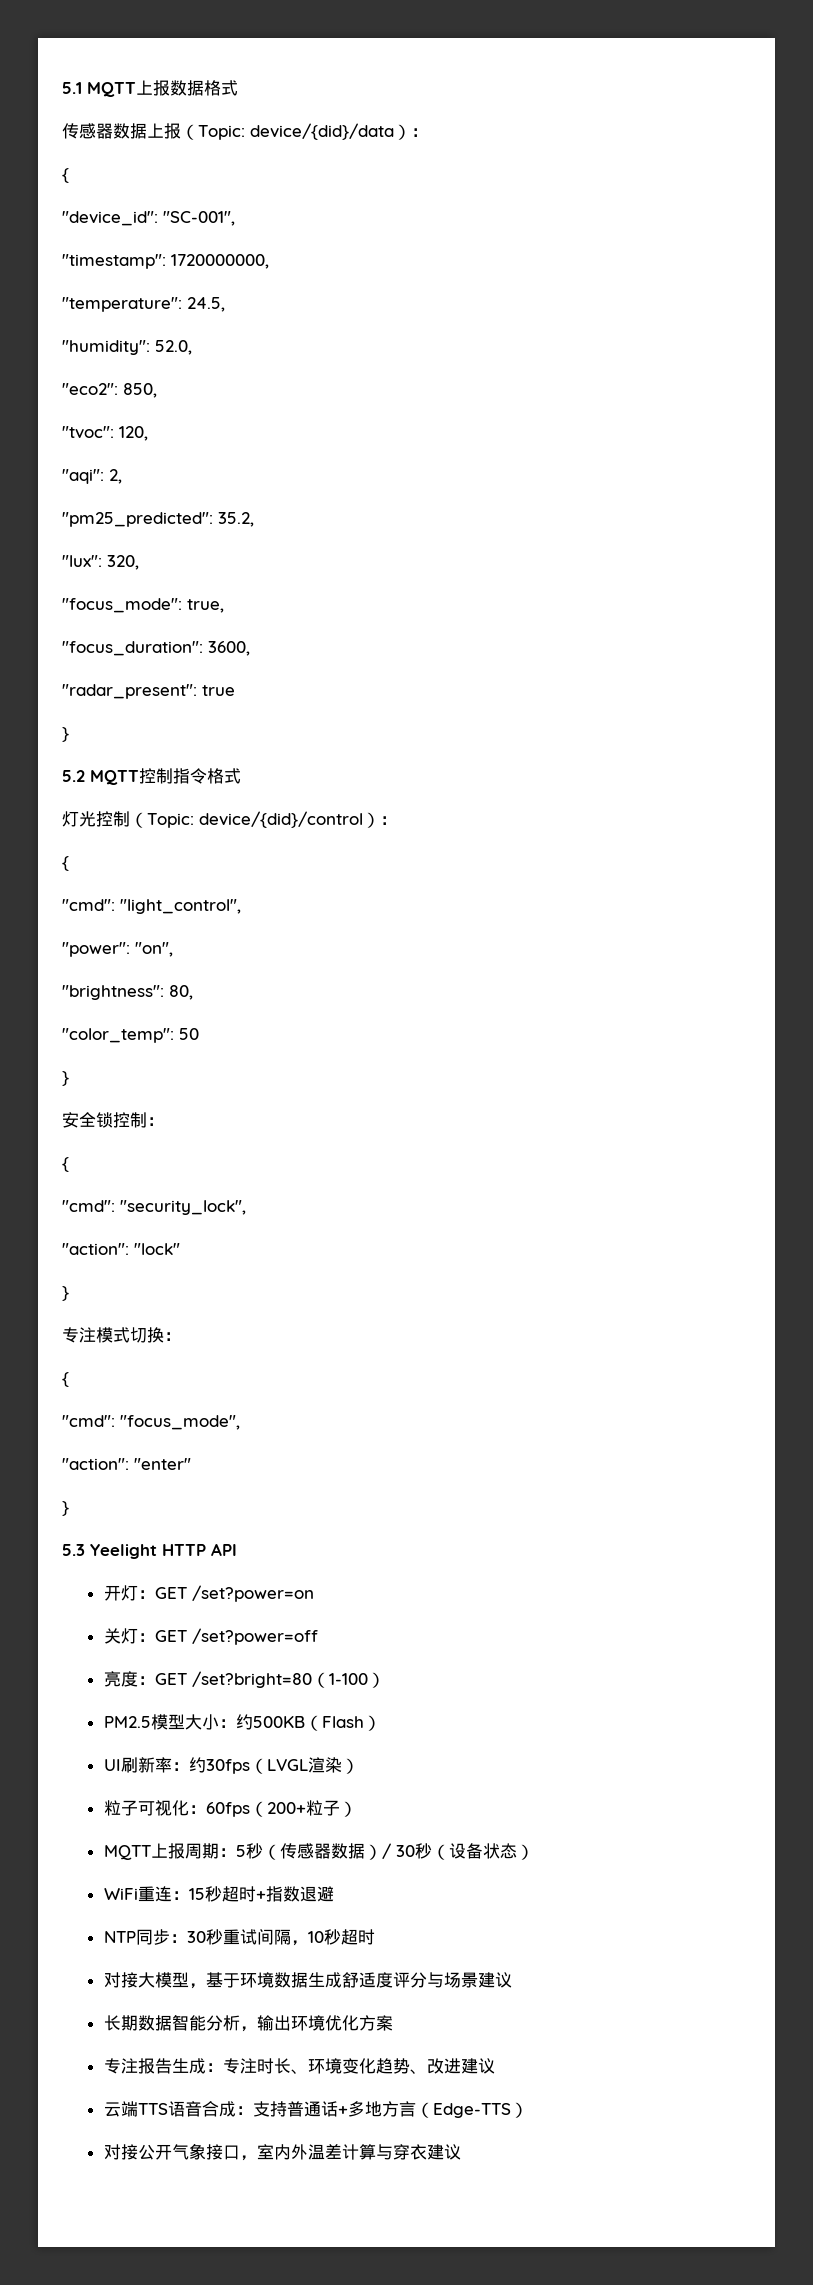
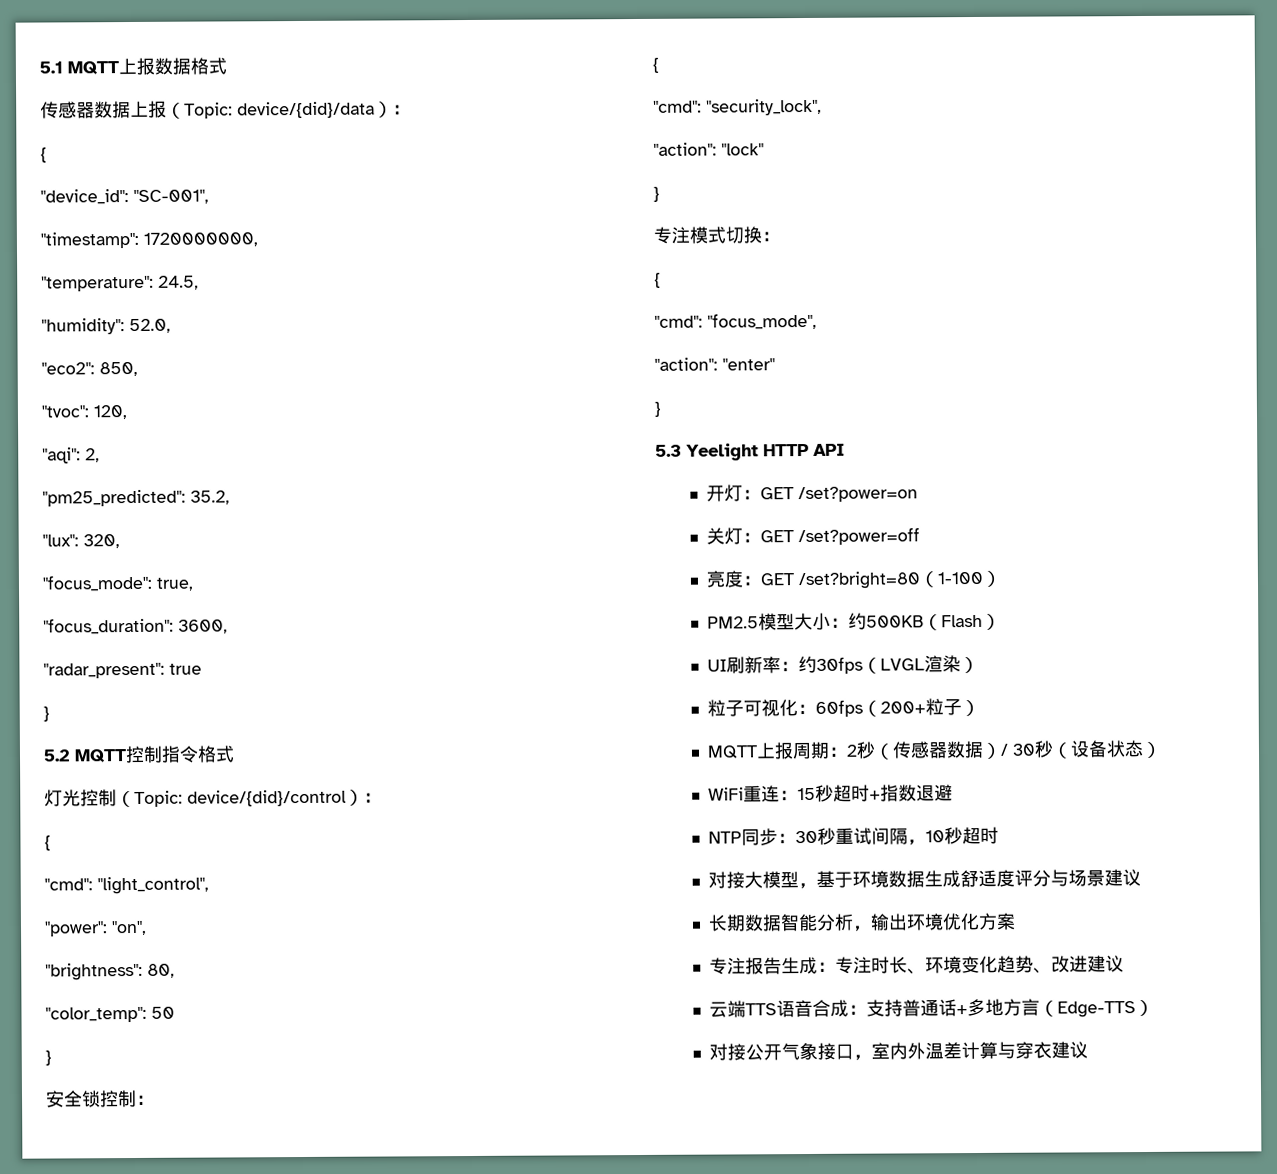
[235,1845,246,1857] 5 -> [845,744,858,757] 2

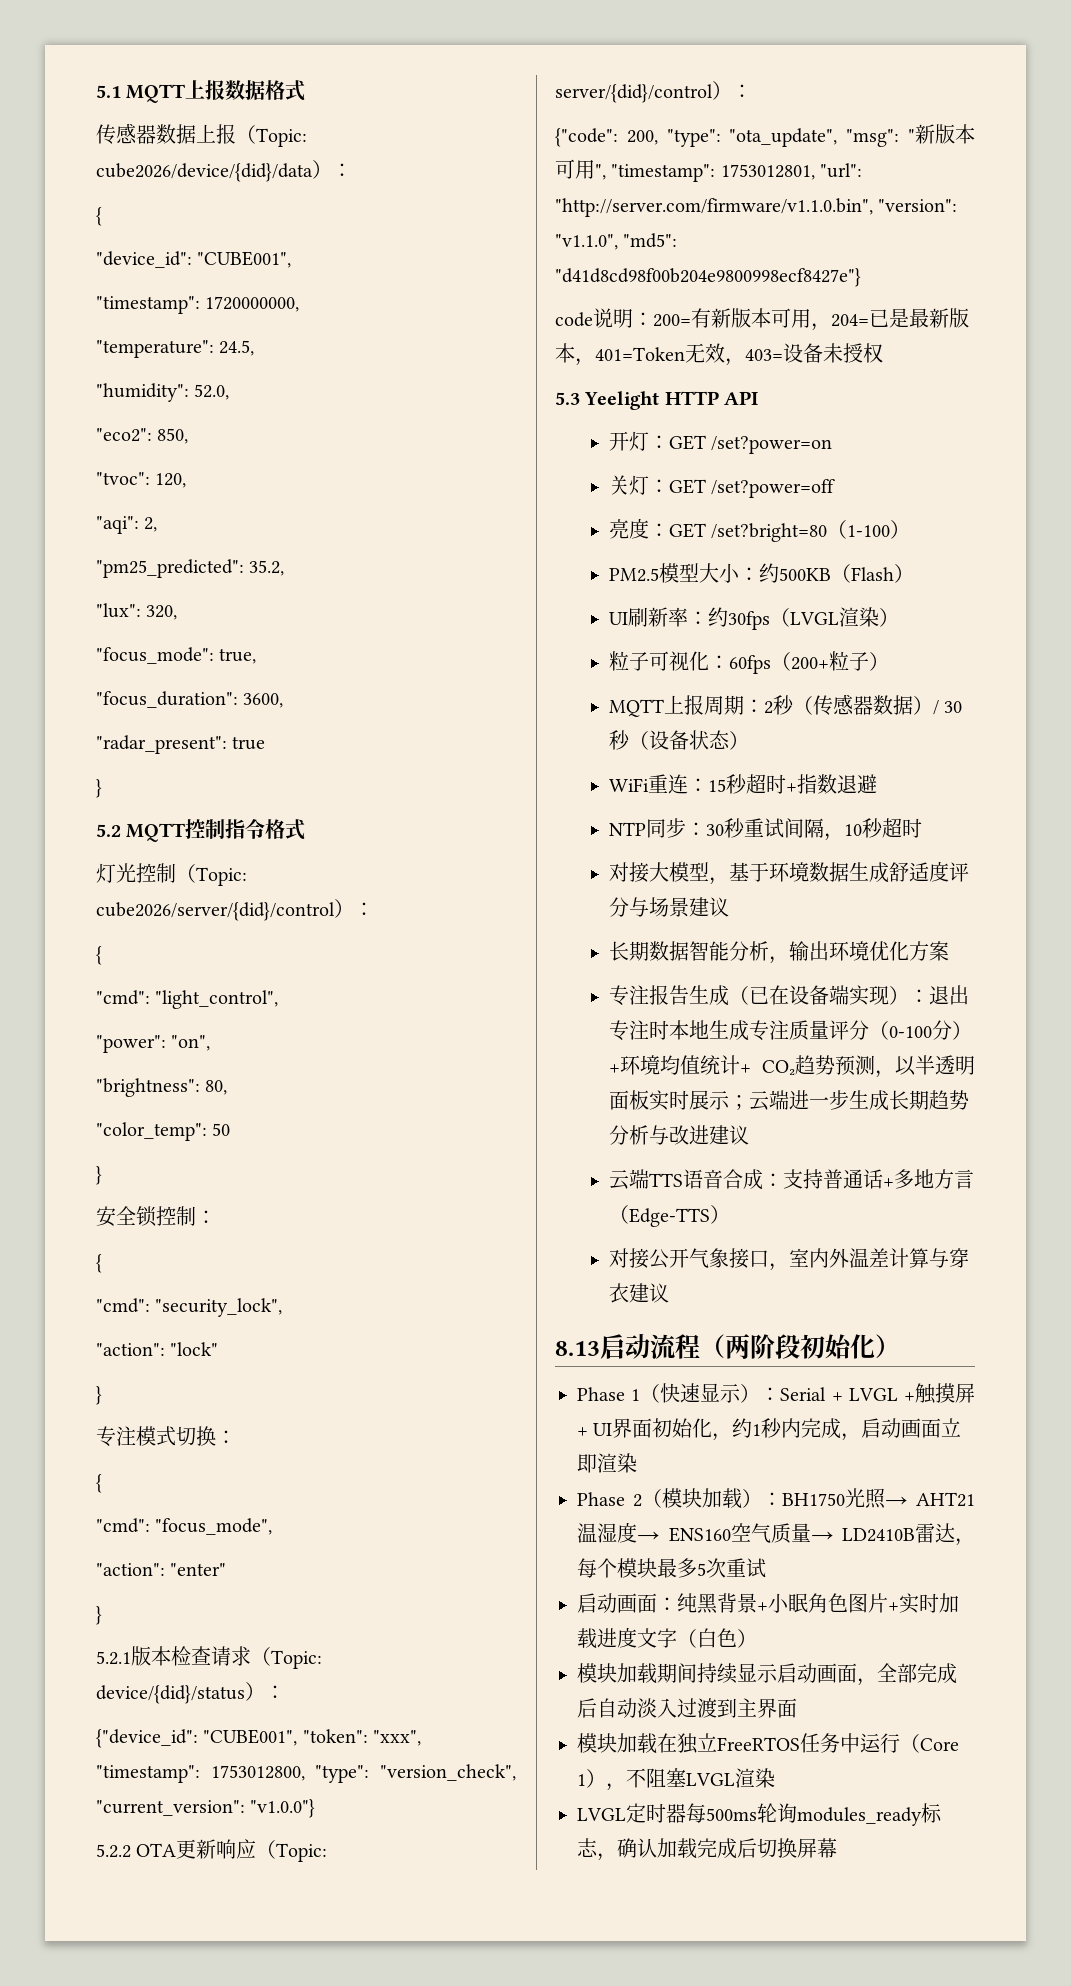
[237,101,375,119] device/{did}/data -> [96,163,313,182] cube2026/device/{did}/data
[133,189,209,204] "SC-001", -> [197,251,292,268] "CUBE001",
[187,789,347,807] device/{did}/control -> [96,902,335,921] cube2026/server/{did}/control
(661, 409) none -> [96,1646,322,1669] [96,1682,285,1704] [96,1729,422,1748] [96,1764,516,1783] [96,1799,316,1818] [96,1839,328,1862] [555,81,752,103] [555,124,975,147] [555,159,863,182] [555,198,958,217] [555,233,678,250] [555,268,861,287] [555,308,969,331] [555,343,883,366] // 5.2.1版本检查请求（Topic: device/{did}/status）： // {"device_id": "CUBE001", "token": "xxx", "timestamp": 1753012800, "type": "version_check", "current_version": "v1.0.0"} // 5.2.2 OTA更新响应（Topic: server/{did}/control）： // {"code": 200, "type": "ota_update", "msg": "新版本可用", "timestamp": 1753012801, "url": "http://server.com/firmware/v1.1.0.bin", "version": "v1.1.0", "md5": "d41d8cd98f00b204e9800998ecf8427e"} // code说明：200=有新版本可用，204=已是最新版本，401=Token无效，403=设备未授权
[816,955,1052,975] ：专注时长、环境变化趋势、 -> [728,985,969,1006] [608,1020,972,1041] [608,1055,975,1078] [608,1090,969,1111] [608,1125,669,1145] （已在设备端实现）：退出专注时本地生成专注质量评分（0-100分）+环境均值统计+ CO₂趋势预测，以半透明面板实时展示；云端进一步生成长期趋势分析与
(1088, 1050) none -> [555,1334,900,1359] [577,1383,975,1404] [577,1418,962,1441] [577,1453,637,1473] [577,1488,975,1509] [577,1522,975,1546] [577,1558,766,1578] [577,1593,959,1614] [577,1627,757,1649] [577,1663,957,1686] [577,1698,797,1718] [577,1733,959,1754] [577,1768,775,1791] [577,1803,942,1826] [577,1838,837,1861] // 8.13启动流程（两阶段初始化） // Phase 1（快速显示）：Serial + LVGL +触摸屏+ UI界面初始化，约1秒内完成，启动画面立即渲染 // Phase 2（模块加载）：BH1750光照→ AHT21温湿度→ ENS160空气质量→ LD2410B雷达，每个模块最多5次重试 // 启动画面：纯黑背景+小眠角色图片+实时加载进度文字（白色） // 模块加载期间持续显示启动画面，全部完成后自动淡入过渡到主界面 // 模块加载在独立FreeRTOS任务中运行（Core 1），不阻塞LVGL渲染 // LVGL定时器每500ms轮询modules_ready标志，确认加载完成后切换屏幕

